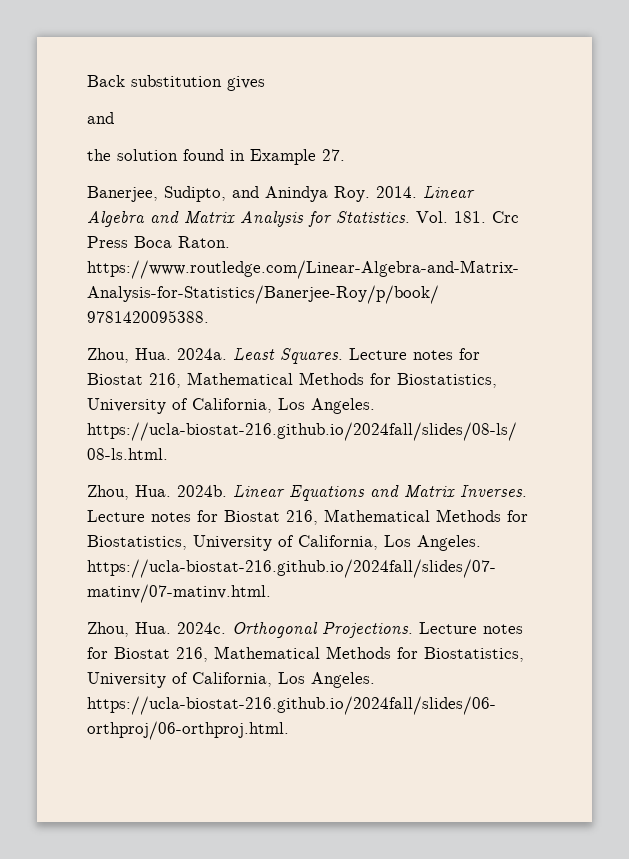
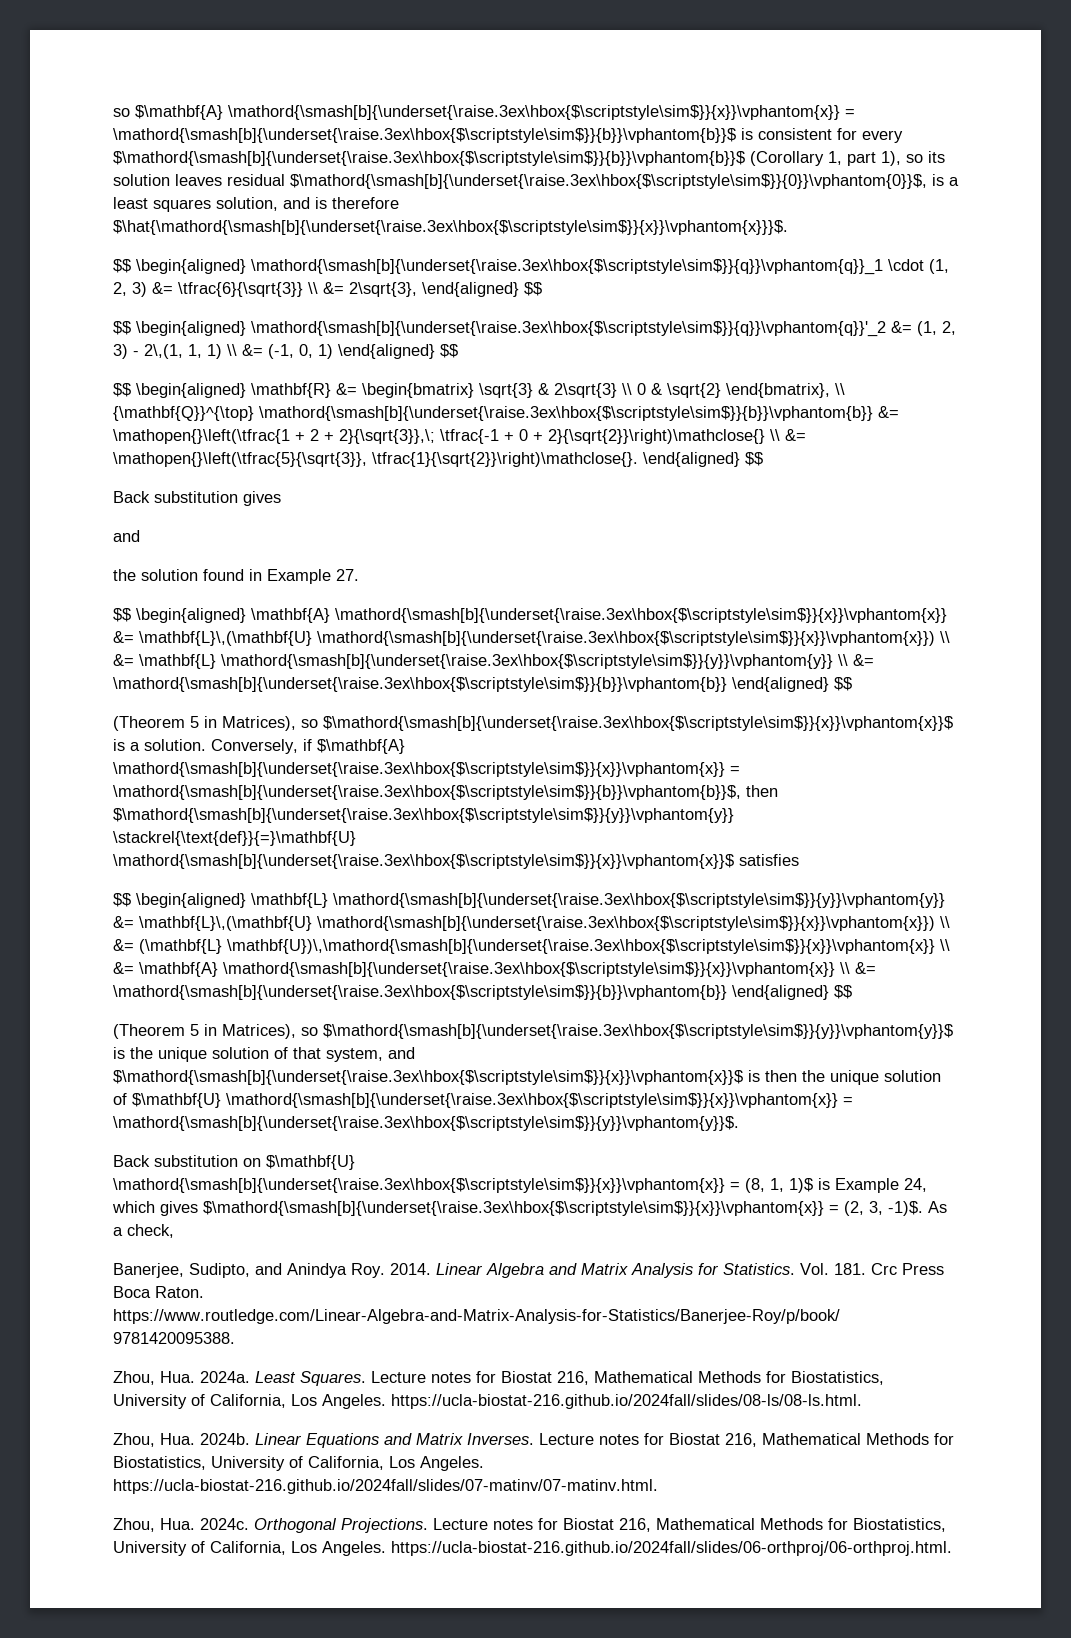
(87, 81) none -> [113,105,855,120] [113,128,903,143] [113,151,945,166] [113,174,959,189] [113,197,399,212] [113,220,788,235] [113,259,949,275] [113,282,542,297] [113,321,956,337] [113,344,458,359] [113,383,845,398] [113,406,899,421] [113,429,806,444] [113,452,763,467] so $\mathbf{A} \mathord{\smash[b]{\underset{\raise.3ex\hbox{$\scriptstyle\sim$}}{x}}\vphantom{x}} = \mathord{\smash[b]{\underset{\raise.3ex\hbox{$\scriptstyle\sim$}}{b}}\vphantom{b}}$ is consistent for every $\mathord{\smash[b]{\underset{\raise.3ex\hbox{$\scriptstyle\sim$}}{b}}\vphantom{b}}$ (Corollary 1, part 1), so its solution leaves residual $\mathord{\smash[b]{\underset{\raise.3ex\hbox{$\scriptstyle\sim$}}{0}}\vphantom{0}}$, is a least squares solution, and is therefore $\hat{\mathord{\smash[b]{\underset{\raise.3ex\hbox{$\scriptstyle\sim$}}{x}}\vphantom{x}}}$. // $$ \begin{aligned} \mathord{\smash[b]{\underset{\raise.3ex\hbox{$\scriptstyle\sim$}}{q}}\vphantom{q}}_1 \cdot (1, 2, 3) &= \tfrac{6}{\sqrt{3}} \\ &= 2\sqrt{3}, \end{aligned} $$ // $$ \begin{aligned} \mathord{\smash[b]{\underset{\raise.3ex\hbox{$\scriptstyle\sim$}}{q}}\vphantom{q}}'_2 &= (1, 2, 3) - 2\,(1, 1, 1) \\ &= (-1, 0, 1) \end{aligned} $$ // $$ \begin{aligned} \mathbf{R} &= \begin{bmatrix} \sqrt{3} & 2\sqrt{3} \\ 0 & \sqrt{2} \end{bmatrix}, \\ {\mathbf{Q}}^{\top} \mathord{\smash[b]{\underset{\raise.3ex\hbox{$\scriptstyle\sim$}}{b}}\vphantom{b}} &= \mathopen{}\left(\tfrac{1 + 2 + 2}{\sqrt{3}},\; \tfrac{-1 + 0 + 2}{\sqrt{2}}\right)\mathclose{} \\ &= \mathopen{}\left(\tfrac{5}{\sqrt{3}}, \tfrac{1}{\sqrt{2}}\right)\mathclose{}. \end{aligned} $$ //
(345, 155) none -> [113,608,947,623] [113,631,950,646] [113,654,874,669] [113,677,852,692] [113,716,953,731] [113,739,405,754] [113,762,740,777] [113,785,778,800] [113,808,734,823] [113,831,356,846] [113,854,799,869] [113,893,945,908] [113,916,950,931] [113,939,950,954] [113,962,876,977] [113,985,852,1000] [113,1024,953,1039] [113,1047,415,1062] [113,1070,941,1085] [113,1093,853,1108] [113,1116,739,1131] [113,1155,355,1170] [113,1178,927,1193] [112,1201,947,1216] [113,1224,174,1238] // $$ \begin{aligned} \mathbf{A} \mathord{\smash[b]{\underset{\raise.3ex\hbox{$\scriptstyle\sim$}}{x}}\vphantom{x}} &= \mathbf{L}\,(\mathbf{U} \mathord{\smash[b]{\underset{\raise.3ex\hbox{$\scriptstyle\sim$}}{x}}\vphantom{x}}) \\ &= \mathbf{L} \mathord{\smash[b]{\underset{\raise.3ex\hbox{$\scriptstyle\sim$}}{y}}\vphantom{y}} \\ &= \mathord{\smash[b]{\underset{\raise.3ex\hbox{$\scriptstyle\sim$}}{b}}\vphantom{b}} \end{aligned} $$ // (Theorem 5 in Matrices), so $\mathord{\smash[b]{\underset{\raise.3ex\hbox{$\scriptstyle\sim$}}{x}}\vphantom{x}}$ is a solution. Conversely, if $\mathbf{A} \mathord{\smash[b]{\underset{\raise.3ex\hbox{$\scriptstyle\sim$}}{x}}\vphantom{x}} = \mathord{\smash[b]{\underset{\raise.3ex\hbox{$\scriptstyle\sim$}}{b}}\vphantom{b}}$, then $\mathord{\smash[b]{\underset{\raise.3ex\hbox{$\scriptstyle\sim$}}{y}}\vphantom{y}} \stackrel{\text{def}}{=}\mathbf{U} \mathord{\smash[b]{\underset{\raise.3ex\hbox{$\scriptstyle\sim$}}{x}}\vphantom{x}}$ satisfies // $$ \begin{aligned} \mathbf{L} \mathord{\smash[b]{\underset{\raise.3ex\hbox{$\scriptstyle\sim$}}{y}}\vphantom{y}} &= \mathbf{L}\,(\mathbf{U} \mathord{\smash[b]{\underset{\raise.3ex\hbox{$\scriptstyle\sim$}}{x}}\vphantom{x}}) \\ &= (\mathbf{L} \mathbf{U})\,\mathord{\smash[b]{\underset{\raise.3ex\hbox{$\scriptstyle\sim$}}{x}}\vphantom{x}} \\ &= \mathbf{A} \mathord{\smash[b]{\underset{\raise.3ex\hbox{$\scriptstyle\sim$}}{x}}\vphantom{x}} \\ &= \mathord{\smash[b]{\underset{\raise.3ex\hbox{$\scriptstyle\sim$}}{b}}\vphantom{b}} \end{aligned} $$ // (Theorem 5 in Matrices), so $\mathord{\smash[b]{\underset{\raise.3ex\hbox{$\scriptstyle\sim$}}{y}}\vphantom{y}}$ is the unique solution of that system, and $\mathord{\smash[b]{\underset{\raise.3ex\hbox{$\scriptstyle\sim$}}{x}}\vphantom{x}}$ is then the unique solution of $\mathbf{U} \mathord{\smash[b]{\underset{\raise.3ex\hbox{$\scriptstyle\sim$}}{x}}\vphantom{x}} = \mathord{\smash[b]{\underset{\raise.3ex\hbox{$\scriptstyle\sim$}}{y}}\vphantom{y}}$. // Back substitution on $\mathbf{U} \mathord{\smash[b]{\underset{\raise.3ex\hbox{$\scriptstyle\sim$}}{x}}\vphantom{x}} = (8, 1, 1)$ is Example 24, which gives $\mathord{\smash[b]{\underset{\raise.3ex\hbox{$\scriptstyle\sim$}}{x}}\vphantom{x}} = (2, 3, -1)$. As a check,

